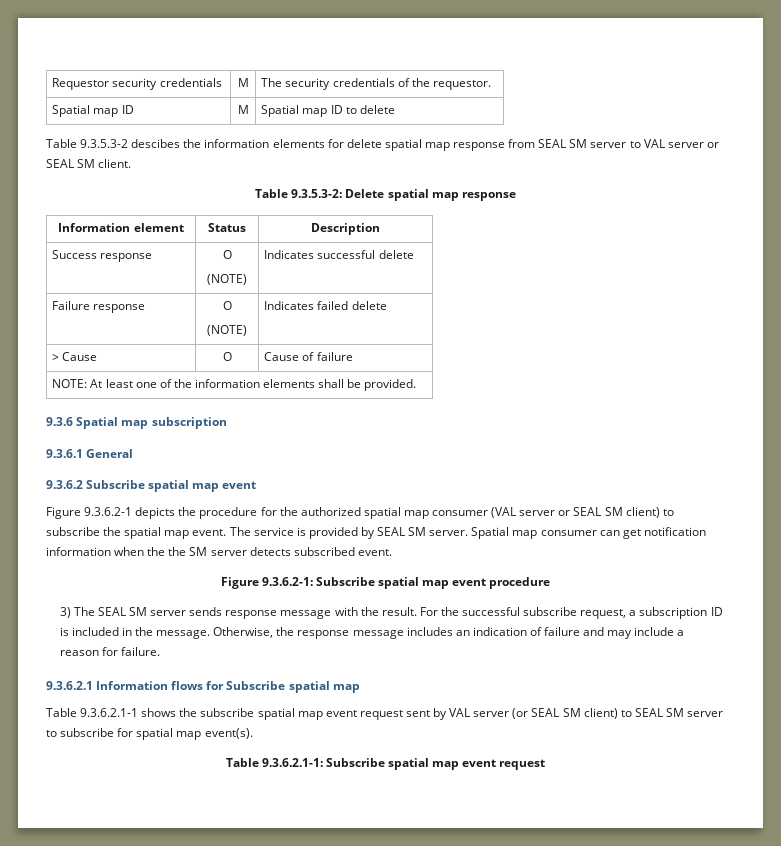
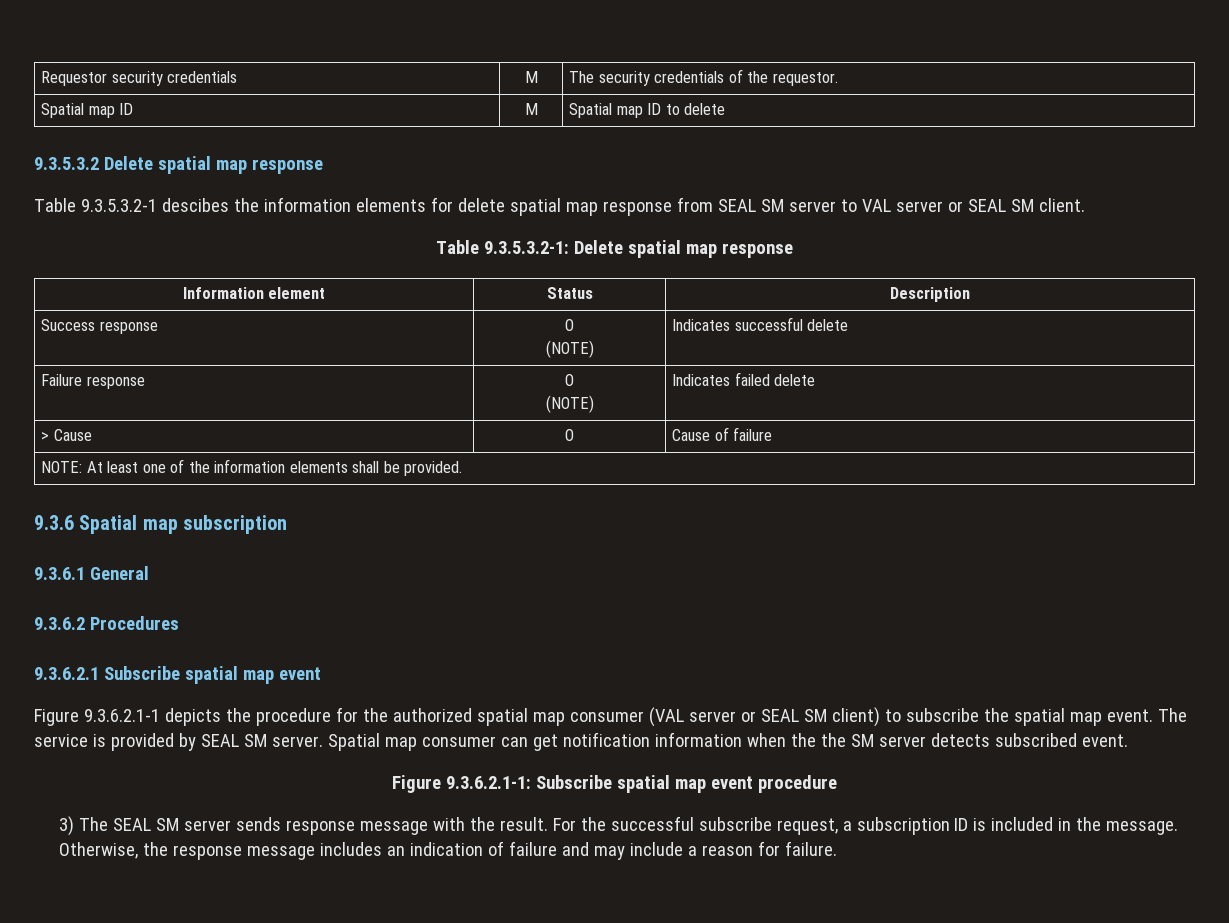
[46,139,129,148] // Table 9.3.5.3-2 -> [34,156,323,174] [34,198,157,212] // 9.3.5.3.2 Delete spatial map response // Table 9.3.5.3.2-1
[291,189,343,198] 9.3.5.3-2: -> [484,241,570,254] 9.3.5.3.2-1:
(83, 484) none -> [89,616,179,630] [34,667,99,680] Procedures // 9.3.6.2.1
[84,507,133,516] 9.3.6.2-1 -> [83,709,160,722] 9.3.6.2.1-1
[261,577,313,586] 9.3.6.2-1: -> [446,776,532,789] 9.3.6.2.1-1:
[46,681,360,693] [46,708,724,720] [46,728,253,740] [225,758,546,770] // 9.3.6.2.1 Information flows for Subscribe spatial map // Table 9.3.6.2.1-1 shows the subscribe spatial map event request sent by VAL server (or SEAL SM client) to SEAL SM server to subscribe for spatial map event(s). // Table 9.3.6.2.1-1: Subscribe spatial map event request -> (837, 848) none

